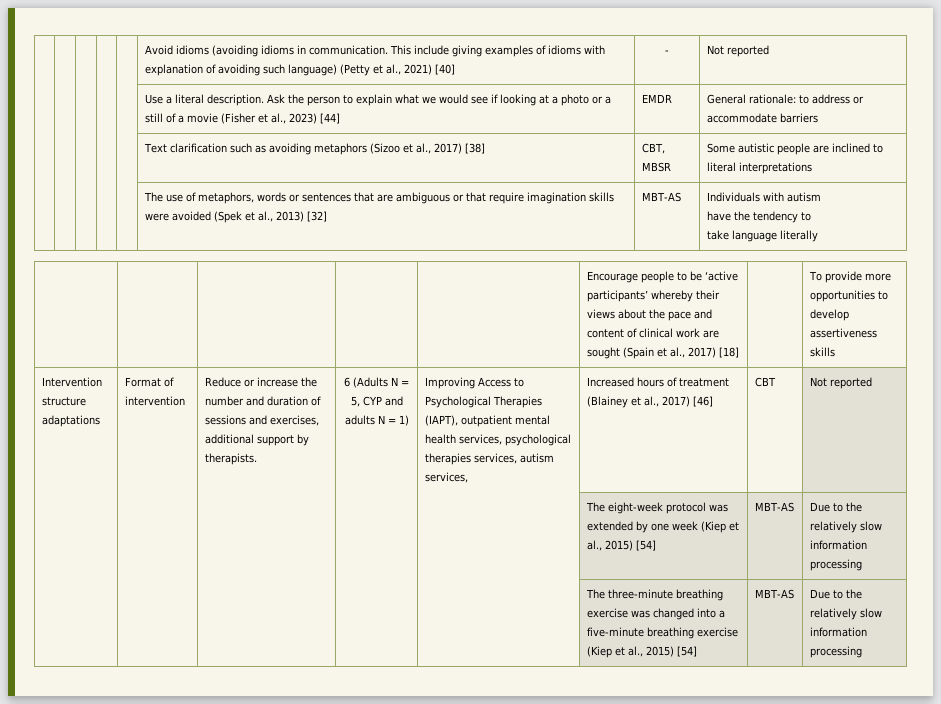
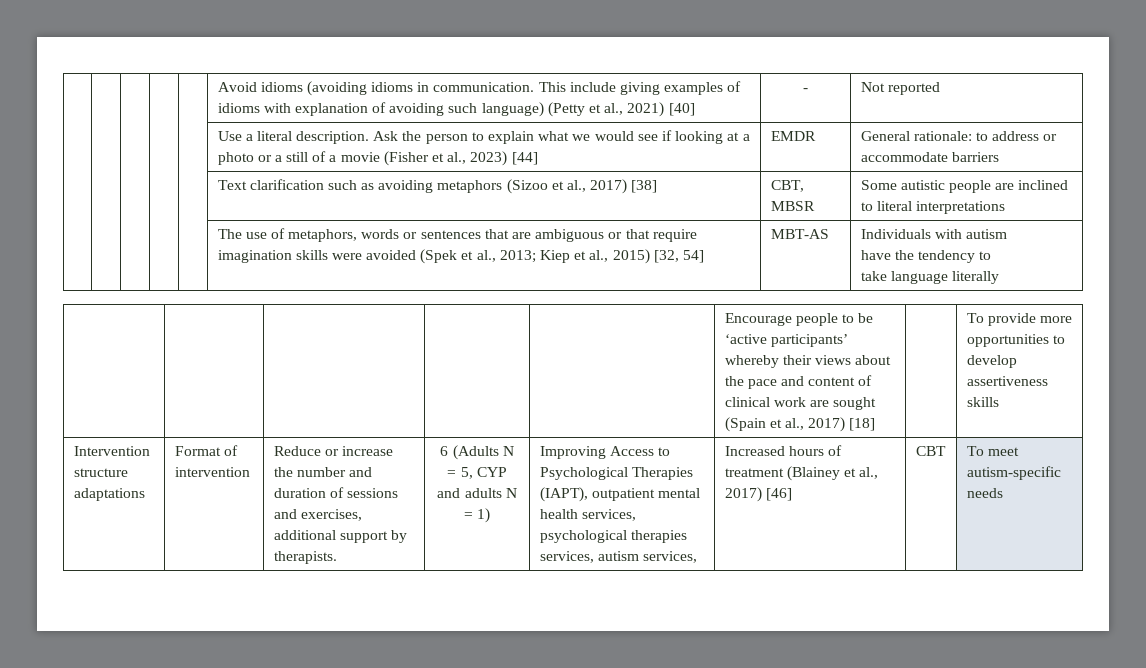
[275,211,327,222] 2013) [32] -> [499,249,704,264] 2013; Kiep et al., 2015) [32, 54]
[809,377,872,389] [585,502,728,514] [586,521,739,533] [586,540,656,551] [754,502,794,512] [809,502,862,512] [809,521,882,533] [809,540,867,550] [809,559,862,571] [585,589,723,601] [586,608,725,620] [586,627,738,639] [586,646,697,658] [754,589,794,599] [809,589,862,599] [809,608,882,620] [809,627,867,637] [809,646,862,658] Not reported // | | | | | The eight-week protocol was extended by one week (Kiep et al., 2015) [54] | MBT-AS | Due to the relatively slow information processing // | | | | | The three-minute breathing exercise was changed into a five-minute breathing exercise (Kiep et al., 2015) [54] | MBT-AS | Due to the relatively slow information processing -> [966,446,1019,456] [966,466,1061,480] [966,488,1003,498] To meet autism-specific needs

